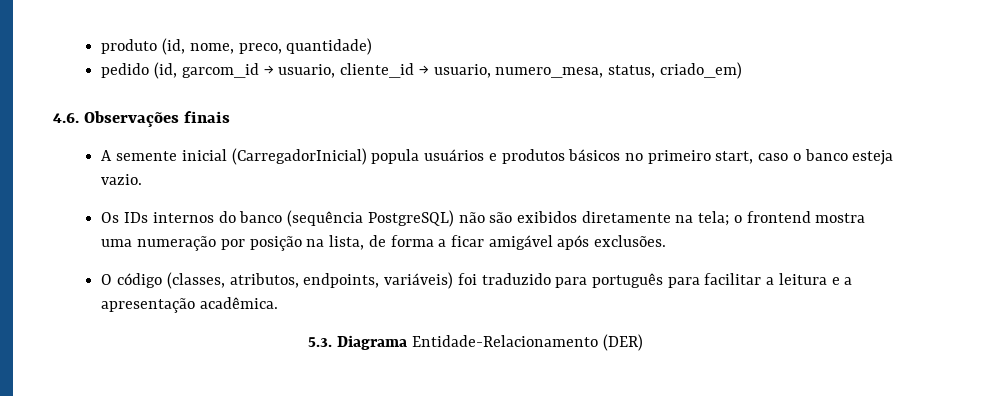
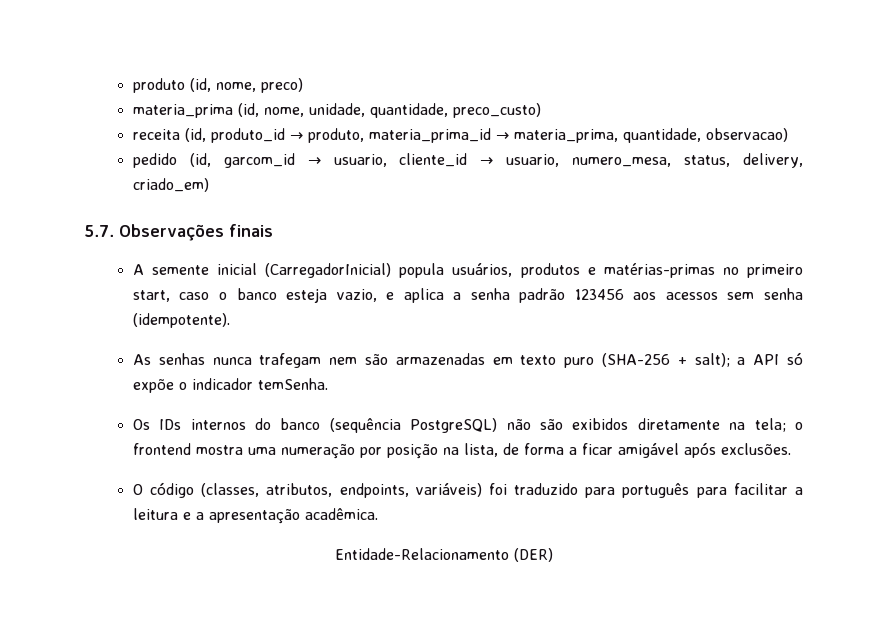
[238,38,373,55] preco, quantidade) -> [260,78,303,93] [132,103,541,118] [132,128,788,143] preco) // materia_prima (id, nome, unidade, quantidade, preco_custo) // receita (id, produto_id → produto, materia_prima_id → materia_prima, quantidade, observacao)
(655, 71) none -> [743,153,803,168] delivery,
[53,113,79,123] 4.6. -> [85,225,114,237] 5.7.
[424,149,621,164] usuários e produtos básicos -> [452,263,715,278] usuários, produtos e matérias-primas
[101,174,143,185] vazio. -> [336,288,804,303] [132,313,230,328] [132,352,803,368] [132,378,328,393] vazio, e aplica a senha padrão 123456 aos acessos sem senha (idempotente). // As senhas nunca trafegam nem são armazenadas em texto puro (SHA-256 + salt); a API só expõe o indicador temSenha.
[308,335,408,350] 5.3. Diagrama -> (378, 514) none

